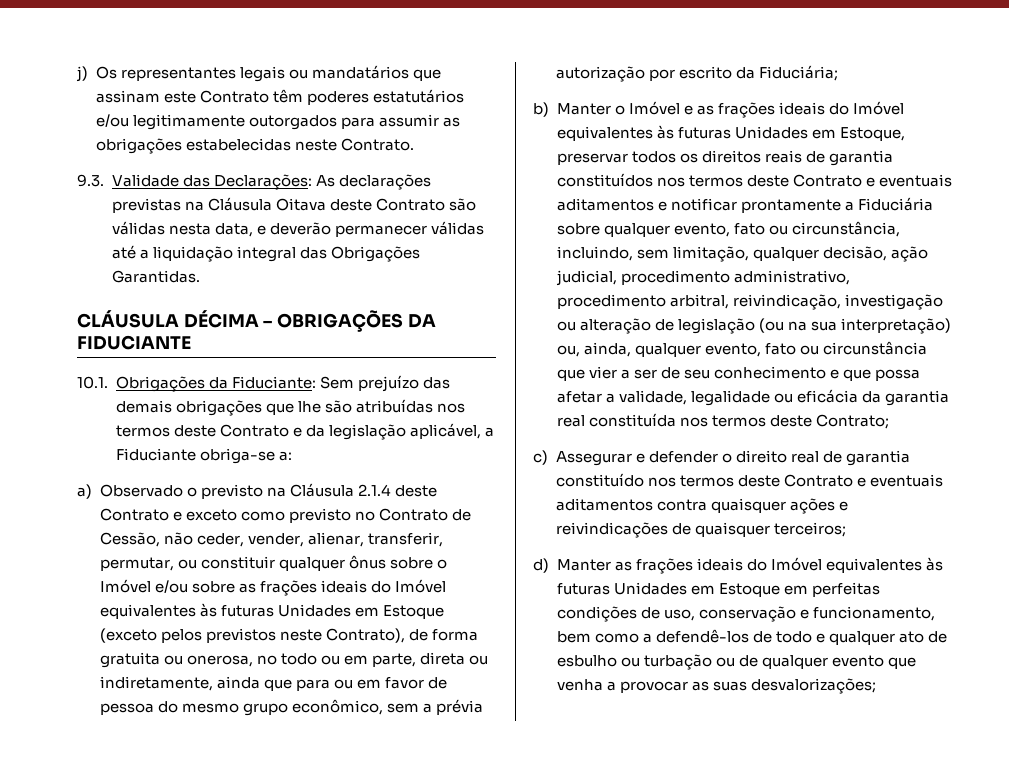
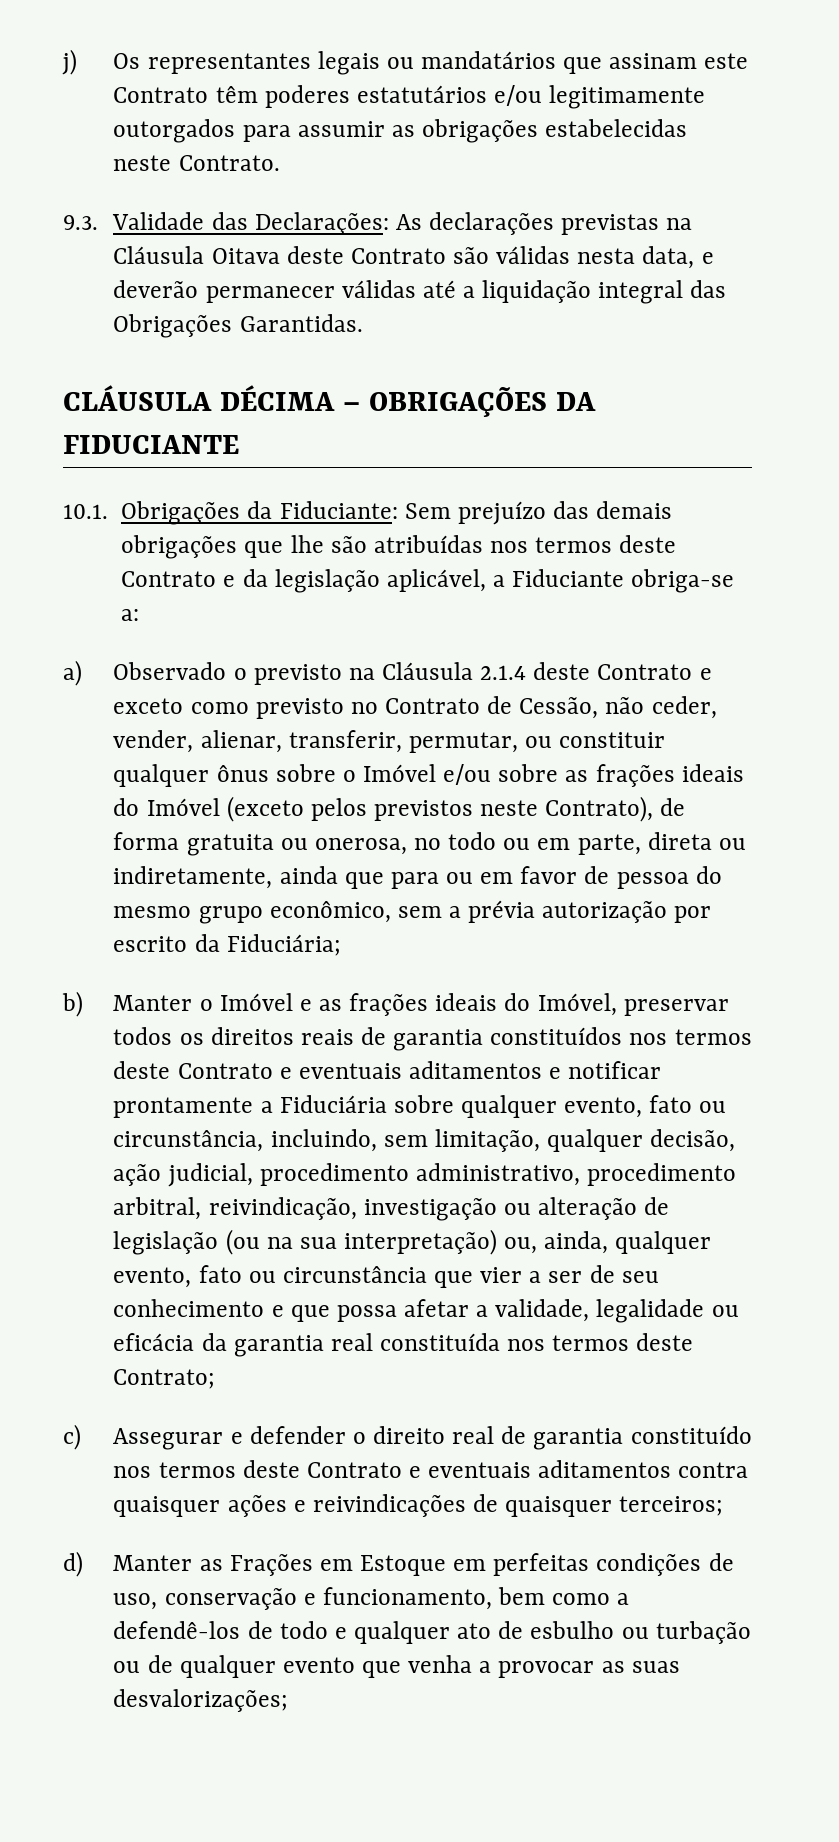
[99,603,444,619] equivalentes às futuras Unidades em Estoque -> (220, 807) none
[852,101,904,115] [556,125,905,141] Imóvel equivalentes às futuras Unidades em Estoque, -> [537,993,617,1016] Imóvel,
[635,557,943,574] [556,582,687,595] frações ideais do Imóvel equivalentes às futuras Unidades -> [229,1554,313,1576] Frações

